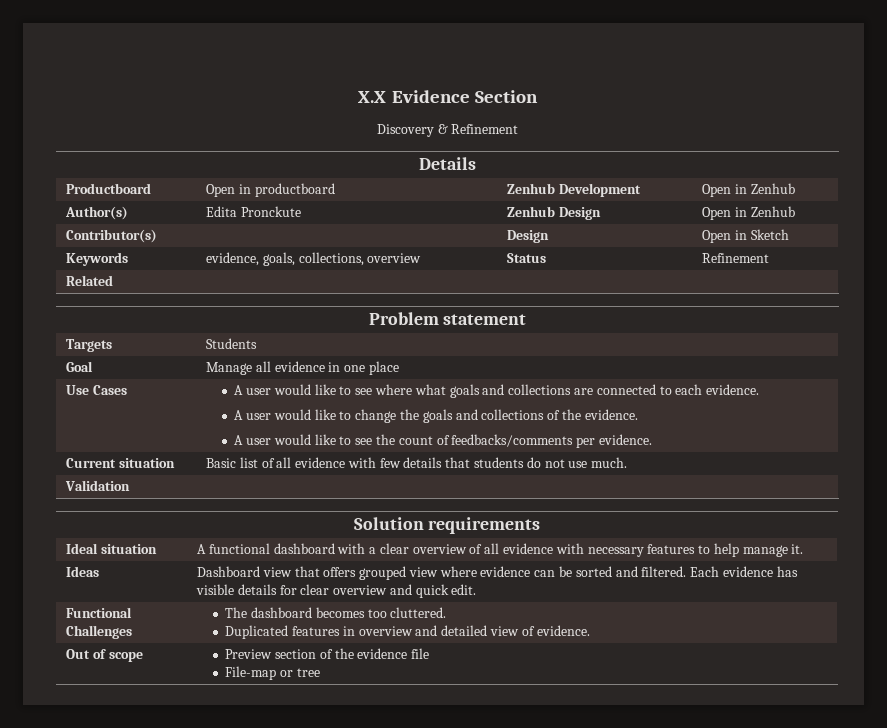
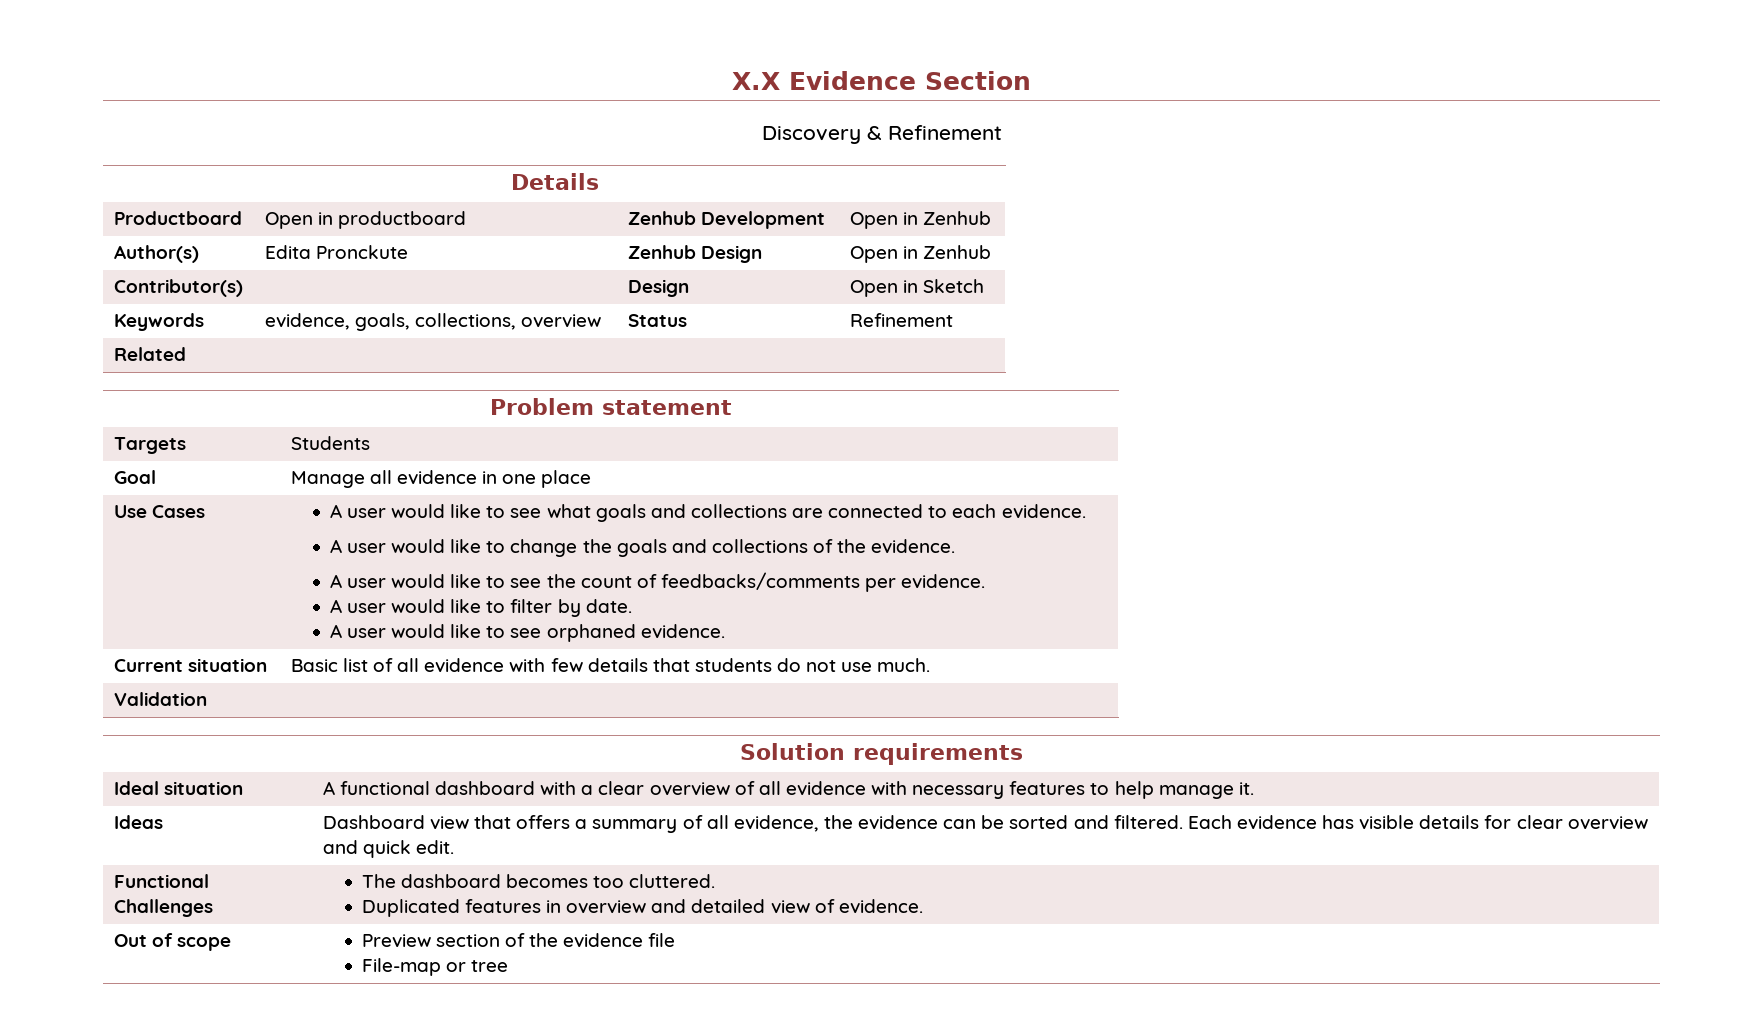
[375,384,413,395] where -> (542, 513) none
(652, 439) none -> [329,599,632,617] [329,624,725,642] // A user would like to filter by date. // A user would like to see orphaned evidence.
[359,566,477,580] grouped view where -> [575,815,853,833] a summary of all evidence, the

